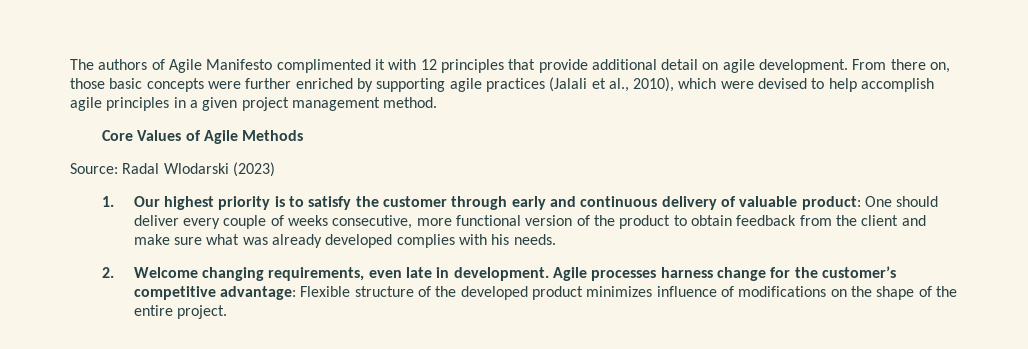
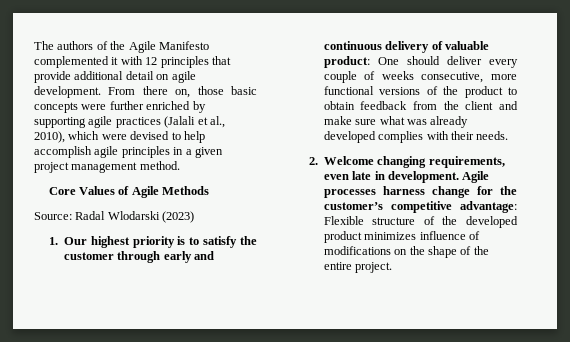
(165, 64) none -> [110,41,126,50] the
[276,59,371,73] complimented -> [34,56,109,68] complemented
[525,215,573,226] version -> [379,87,421,95] versions
[491,234,510,245] his -> [450,131,474,140] their

